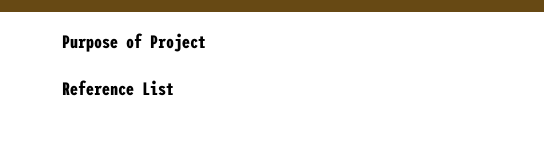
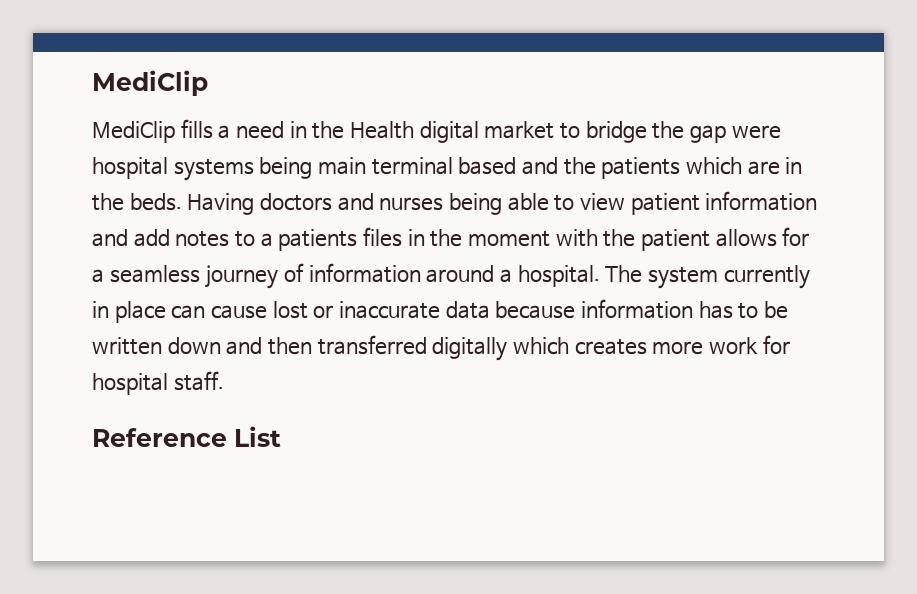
[62,33,206,52] Purpose of Project -> [92,70,208,96] [92,119,781,143] [92,157,803,181] [92,191,818,215] [92,227,810,251] [92,263,810,289] [92,299,788,323] [92,335,790,361] [92,371,224,395] MediClip // MediClip fills a need in the Health digital market to bridge the gap were hospital systems being main terminal based and the patients which are in the beds. Having doctors and nurses being able to view patient information and add notes to a patients files in the moment with the patient allows for a seamless journey of information around a hospital. The system currently in place can cause lost or inaccurate data because information has to be written down and then transferred digitally which creates more work for hospital staff.

